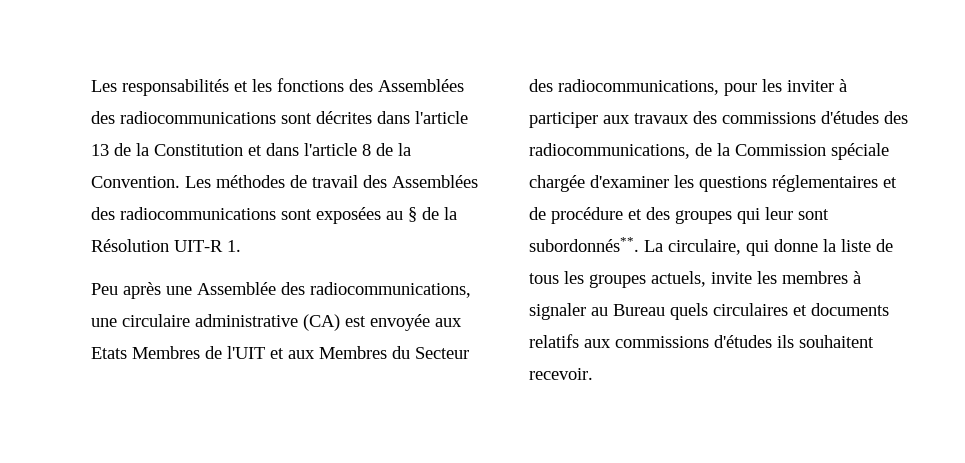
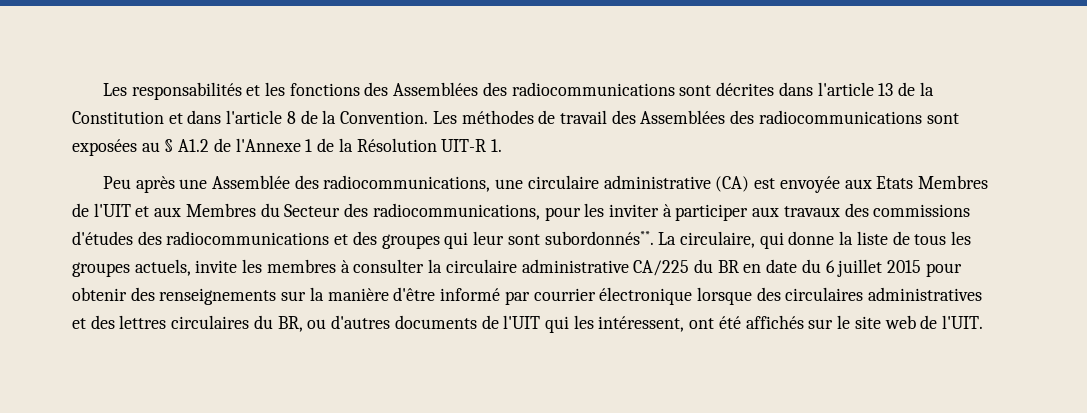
(417, 214) none -> [178,138,313,152] A1.2 de l'Annexe 1
[529,143,889,160] [529,175,897,192] [529,207,623,224] radiocommunications, de la Commission spéciale chargée d'examiner les questions réglementaires et de procédure -> [166,231,330,245] radiocommunications
[529,303,889,320] [529,334,874,348] [529,368,593,380] signaler au Bureau quels circulaires et documents relatifs aux commissions d'études ils souhaitent recevoir. -> [353,259,962,277] [72,287,983,305] [72,315,983,333] consulter la circulaire administrative CA/225 du BR en date du 6 juillet 2015 pour obtenir des renseignements sur la manière d'être informé par courrier électronique lorsque des circulaires administratives et des lettres circulaires du BR, ou d'autres documents de l'UIT qui les intéressent, ont été affichés sur le site web de l'UIT.

